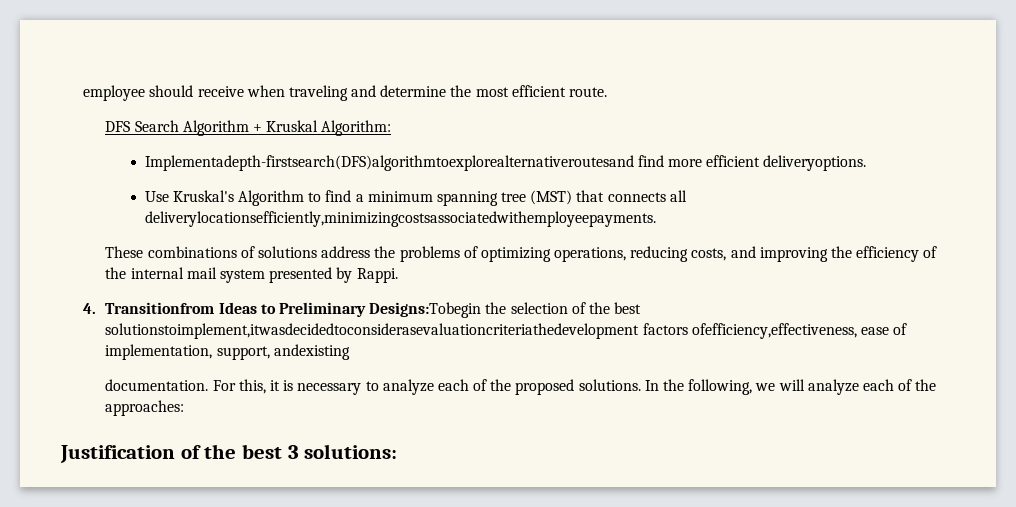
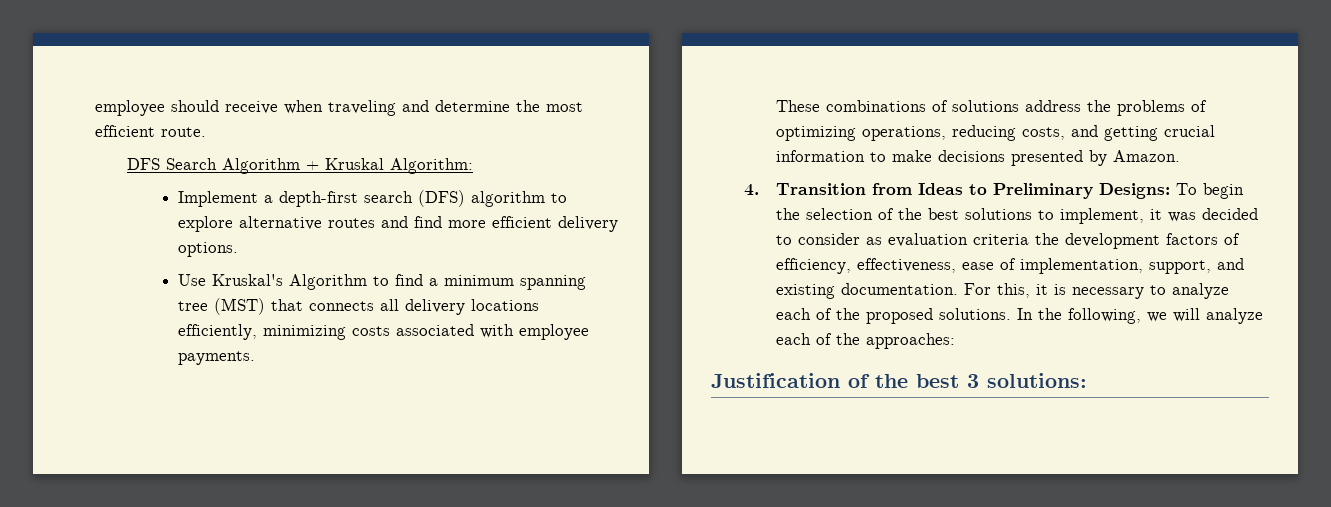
[144,155,634,171] Implementadepth-firstsearch(DFS)algorithmtoexplorealternativeroutesand -> [177,190,567,207] [177,216,408,232] Implement a depth-first search (DFS) algorithm to explore alternative routes and
[763,155,867,171] deliveryoptions. -> [557,216,618,232] [177,242,238,257] delivery options.
[144,211,656,227] deliverylocationsefficiently,minimizingcostsassociatedwithemployeepayments. -> [404,299,539,315] [177,324,589,340] [177,351,255,365] delivery locations efficiently, minimizing costs associated with employee payments.
[759,246,938,262] [105,267,265,283] improving the efficiency of the internal mail system -> [1104,125,1216,141] [776,150,1006,162] getting crucial information to make decisions
[356,268,398,283] Rappi. -> [1113,150,1181,162] Amazon.
[105,302,215,314] Transitionfrom -> [776,183,913,195] Transition from
[369,302,482,318] Designs:Tobegin -> [1099,183,1245,199] Designs: To begin
[105,323,857,339] solutionstoimplement,itwasdecidedtoconsiderasevaluationcriteriathedevelopment factors ofefficiency,effectiveness, -> [965,208,1259,224] [776,233,1241,249] [776,258,957,274] solutions to implement, it was decided to consider as evaluation criteria the development factors of efficiency, effectiveness,
[273,344,350,360] andexisting // -> [1217,258,1245,270] [776,284,836,299] and existing

